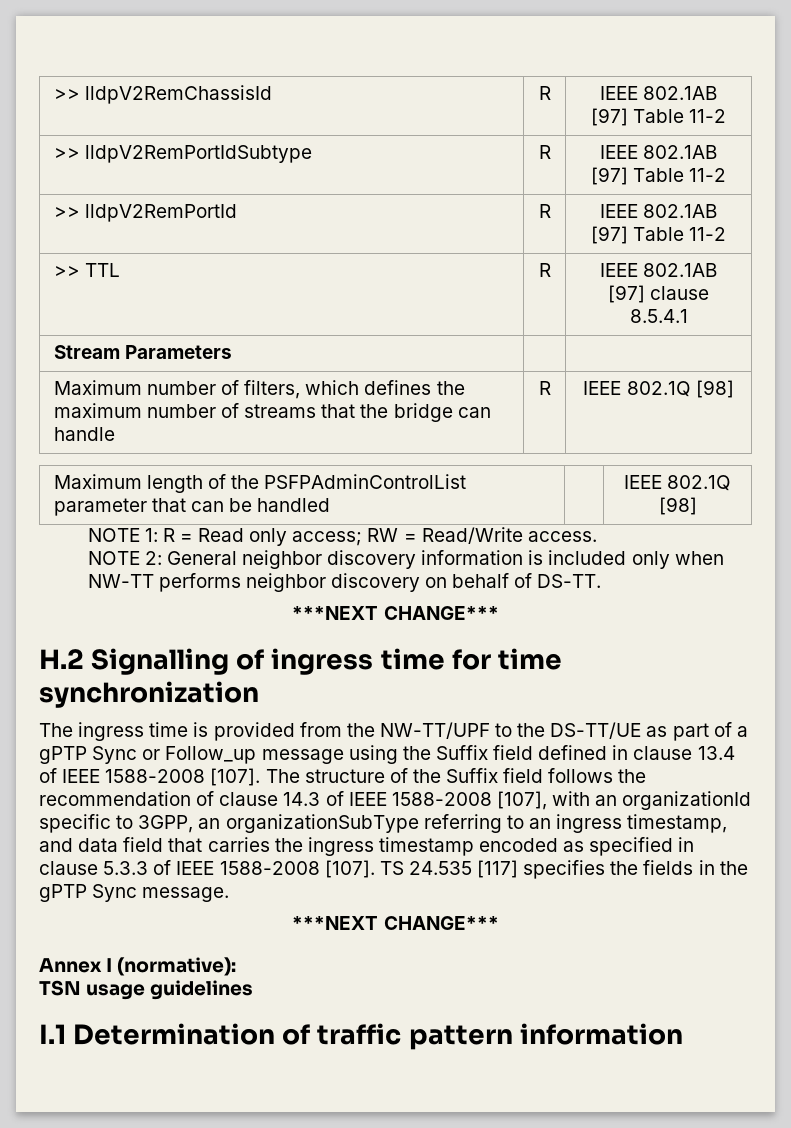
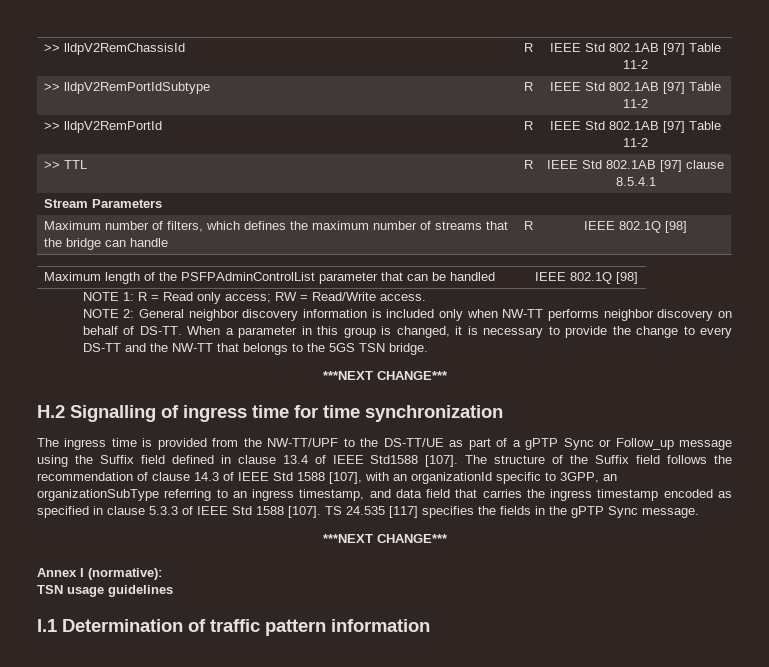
(638, 93) none -> [585,43,605,52] Std
(638, 152) none -> [585,82,605,91] Std
(638, 211) none -> [585,121,605,130] Std
(638, 270) none -> [582,160,602,169] Std
(602, 581) none -> [187,326,732,338] [82,343,428,355] When a parameter in this group is changed, it is necessary to provide the change to every DS-TT and the NW-TT that belongs to the 5GS TSN bridge.
[105,769,206,783] 1588-2008 -> [370,455,419,464] Std1588
[391,792,492,806] 1588-2008 -> [273,472,325,481] Std 1588
[219,861,320,875] 1588-2008 -> [232,506,284,515] Std 1588

